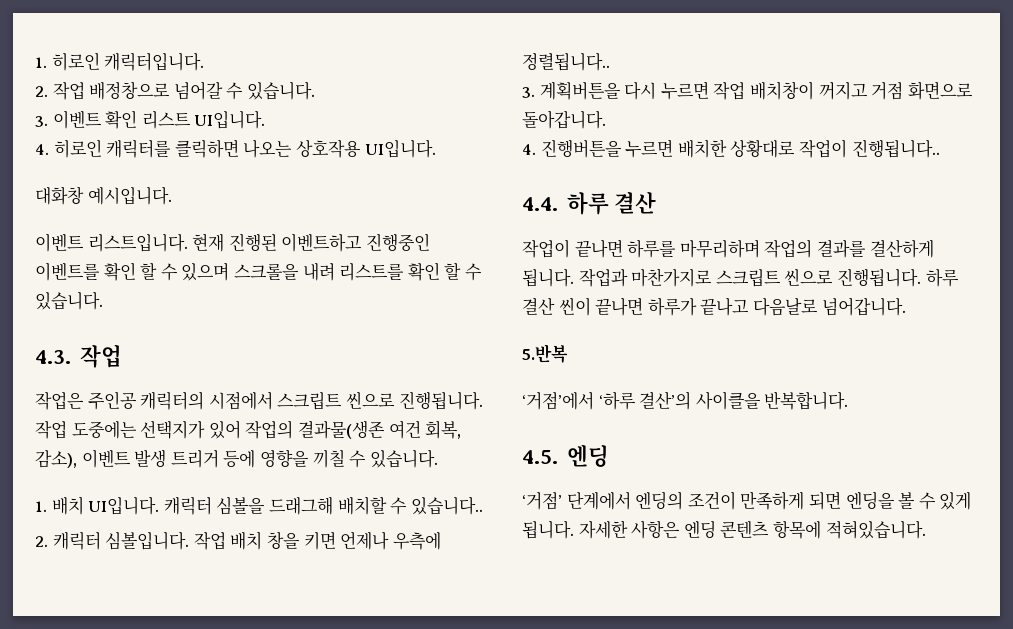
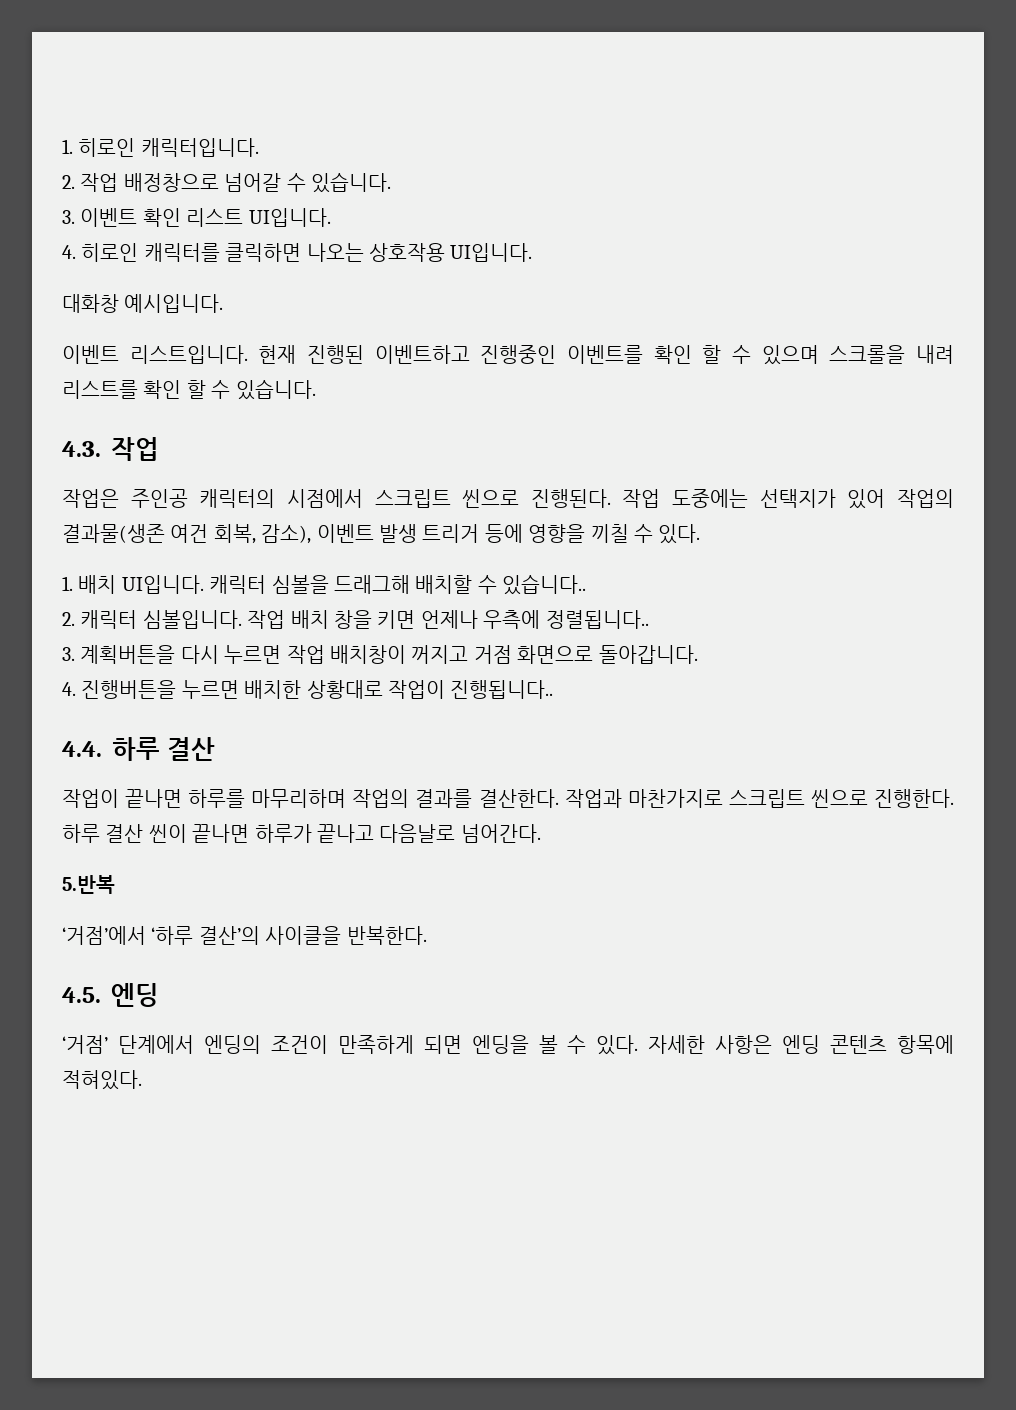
[398,391,483,410] 진행됩니다. -> [530,489,611,508] 진행된다.
[369,450,438,468] 있습니다. -> [658,524,701,544] 있다.
[869,239,934,258] [522,269,574,287] 결산하게 됩니다. -> [478,789,559,808] 결산한다.
[836,268,921,287] 진행됩니다. -> [874,789,955,808] 진행한다.
[821,297,906,316] 넘어갑니다. -> [460,824,541,843] 넘어간다.
[764,392,849,410] 반복합니다. -> [346,926,427,945] 반복한다.
[939,491,972,510] [522,521,574,539] 있게 됩니다. -> [596,1035,639,1055] 있다.
[825,520,926,539] 적혀있습니다. -> [62,1070,142,1090] 적혀있다.

